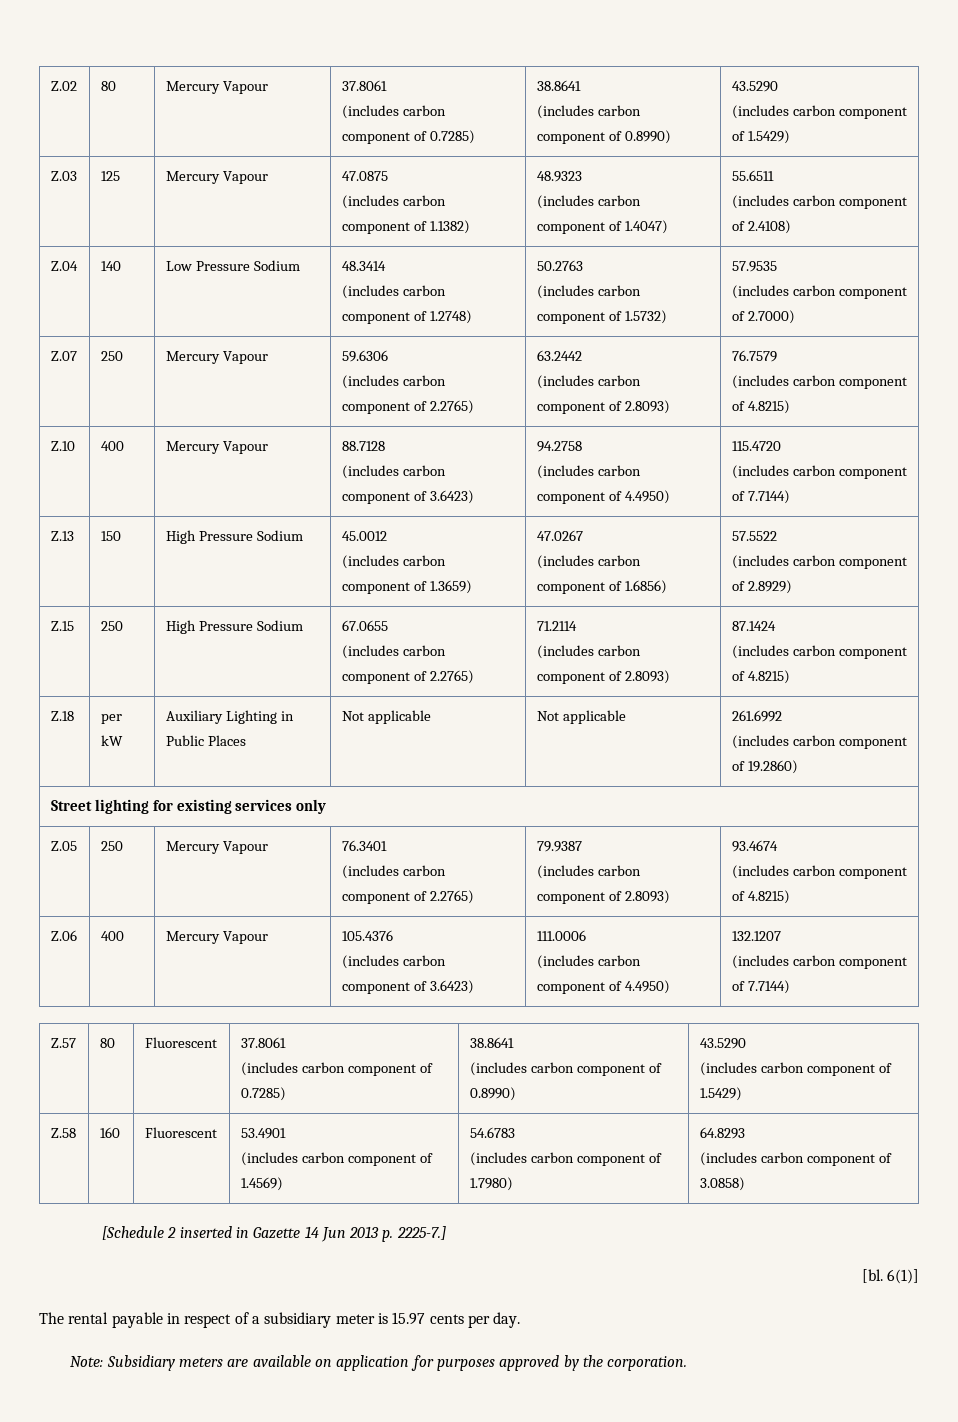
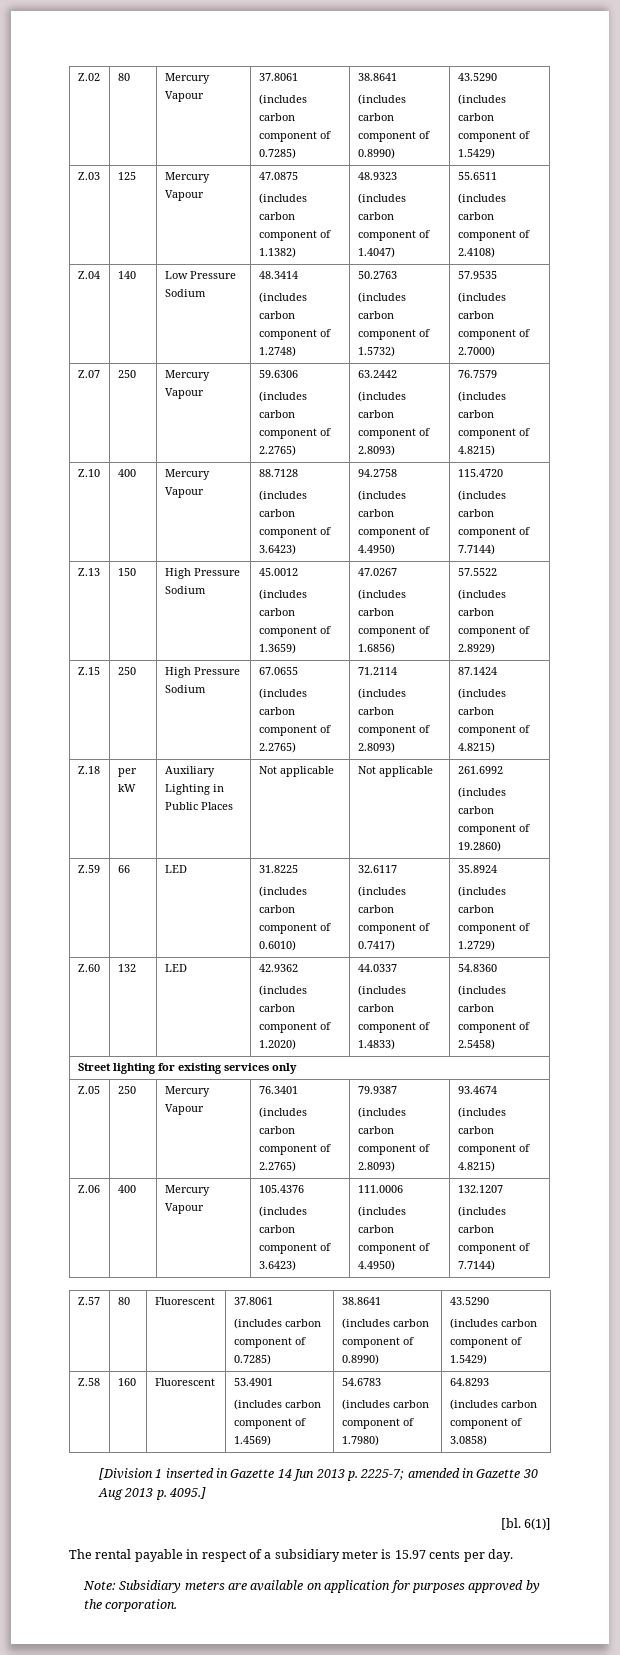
(798, 767) none -> [77,865,100,873] [117,865,130,873] [164,865,187,873] [258,865,298,873] [258,886,307,897] [258,905,295,913] [258,923,331,934] [258,940,296,951] [357,865,397,873] [357,886,406,897] [357,905,394,913] [357,923,430,934] [357,940,395,951] [457,865,497,873] [457,886,506,897] [457,905,494,913] [457,923,530,934] [457,940,495,951] [77,964,100,972] [117,964,136,972] [164,964,187,972] [258,964,298,972] [258,985,307,996] [258,1004,295,1012] [258,1022,331,1033] [258,1039,296,1050] [357,964,397,972] [357,985,406,996] [357,1004,394,1012] [357,1022,430,1033] [357,1039,395,1050] [457,964,497,972] [457,985,506,996] [457,1004,494,1012] [457,1022,530,1033] [457,1039,495,1050] // Z.59 | 66 | LED | 31.8225 // (includes carbon component of 0.6010) | 32.6117 // (includes carbon component of 0.7417) | 35.8924 // (includes carbon component of 1.2729) // Z.60 | 132 | LED | 42.9362 // (includes carbon component of 1.2020) | 44.0337 // (includes carbon component of 1.4833) | 54.8360 // (includes carbon component of 2.5458)
[101,1226,177,1240] [Schedule 2 -> [98,1468,163,1480] [Division 1
[396,1226,446,1240] 2225-7.] -> [360,1468,538,1480] [97,1487,207,1500] 2225-7; amended in Gazette 30 Aug 2013 p. 4095.]

